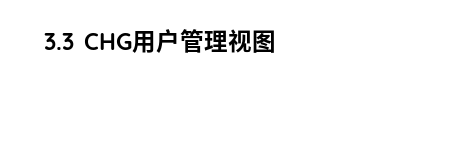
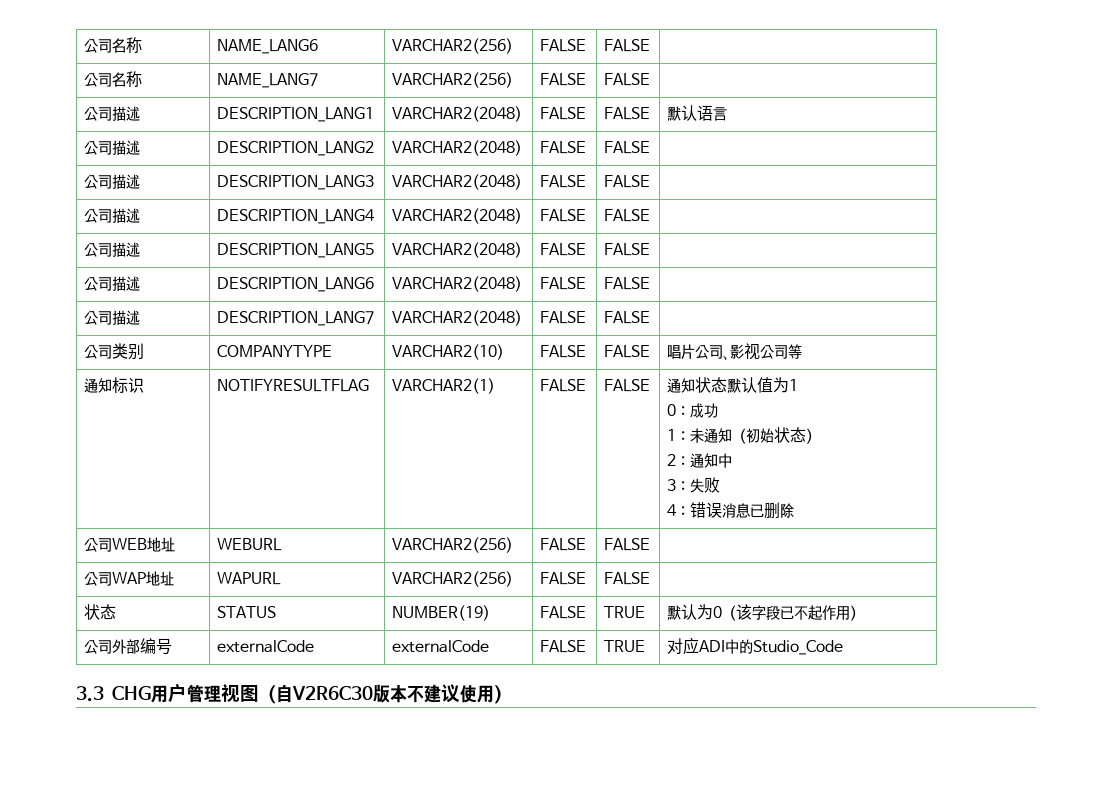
(44, 41) none -> [84,37,143,53] [217,39,319,54] [392,38,514,54] [540,39,587,52] [604,39,651,52] [84,71,143,87] [217,73,319,88] [392,72,514,88] [540,73,587,86] [604,73,651,86] [84,106,141,121] [217,107,375,122] [392,106,523,122] [540,107,587,120] [604,107,651,120] [667,105,728,121] [84,140,141,155] [217,141,375,156] [392,140,523,156] [540,141,587,154] [604,141,651,154] [84,174,141,189] [217,175,375,190] [392,174,523,190] [540,175,587,188] [604,175,651,188] [84,208,141,223] [217,209,376,224] [392,208,523,224] [540,209,587,222] [604,209,651,222] [84,242,141,257] [217,243,375,258] [392,242,523,258] [540,243,587,256] [604,243,651,256] [84,276,141,291] [217,277,375,292] [392,276,523,292] [540,277,587,290] [604,277,651,290] [84,310,141,325] [217,311,375,326] [392,310,523,326] [540,311,587,324] [604,311,651,324] [84,343,145,360] [217,345,333,357] [392,344,505,360] [540,345,587,358] [604,345,651,358] [667,343,803,360] [84,377,145,394] [217,379,370,392] [392,378,496,394] [540,379,587,392] [604,379,651,392] [667,377,799,393] [667,403,719,418] [667,427,821,444] [667,453,733,468] [667,477,721,493] [667,502,795,519] [84,537,176,552] [217,538,283,551] [392,537,514,553] [540,538,587,551] [604,538,651,551] [84,571,175,586] [217,572,282,585] [392,571,514,587] [540,572,587,585] [604,572,651,585] [84,604,117,620] [217,606,277,618] [392,605,491,621] [540,606,587,619] [604,606,646,618] [667,604,865,621] [84,638,173,655] [217,640,315,653] [392,640,490,653] [540,640,587,653] [604,640,646,652] [667,637,844,655] 公司名称 | NAME_LANG6 | VARCHAR2(256) | FALSE | FALSE | // 公司名称 | NAME_LANG7 | VARCHAR2(256) | FALSE | FALSE | // 公司描述 | DESCRIPTION_LANG1 | VARCHAR2(2048) | FALSE | FALSE | 默认语言 // 公司描述 | DESCRIPTION_LANG2 | VARCHAR2(2048) | FALSE | FALSE | // 公司描述 | DESCRIPTION_LANG3 | VARCHAR2(2048) | FALSE | FALSE | // 公司描述 | DESCRIPTION_LANG4 | VARCHAR2(2048) | FALSE | FALSE | // 公司描述 | DESCRIPTION_LANG5 | VARCHAR2(2048) | FALSE | FALSE | // 公司描述 | DESCRIPTION_LANG6 | VARCHAR2(2048) | FALSE | FALSE | // 公司描述 | DESCRIPTION_LANG7 | VARCHAR2(2048) | FALSE | FALSE | // 公司类别 | COMPANYTYPE | VARCHAR2(10) | FALSE | FALSE | 唱片公司、影视公司等 // 通知标识 | NOTIFYRESULTFLAG | VARCHAR2(1) | FALSE | FALSE | 通知状态默认值为1 // 0：成功 // 1：未通知（初始状态） // 2：通知中 // 3：失败 // 4：错误消息已删除 // 公司WEB地址 | WEBURL | VARCHAR2(256) | FALSE | FALSE | // 公司WAP地址 | WAPURL | VARCHAR2(256) | FALSE | FALSE | // 状态 | STATUS | NUMBER(19) | FALSE | TRUE | 默认为0（该字段已不起作用） // 公司外部编号 | externalCode | externalCode | FALSE | TRUE | 对应ADI中的Studio_Code //
(276, 41) none -> [259,684,511,704] （自V2R6C30版本不建议使用）

